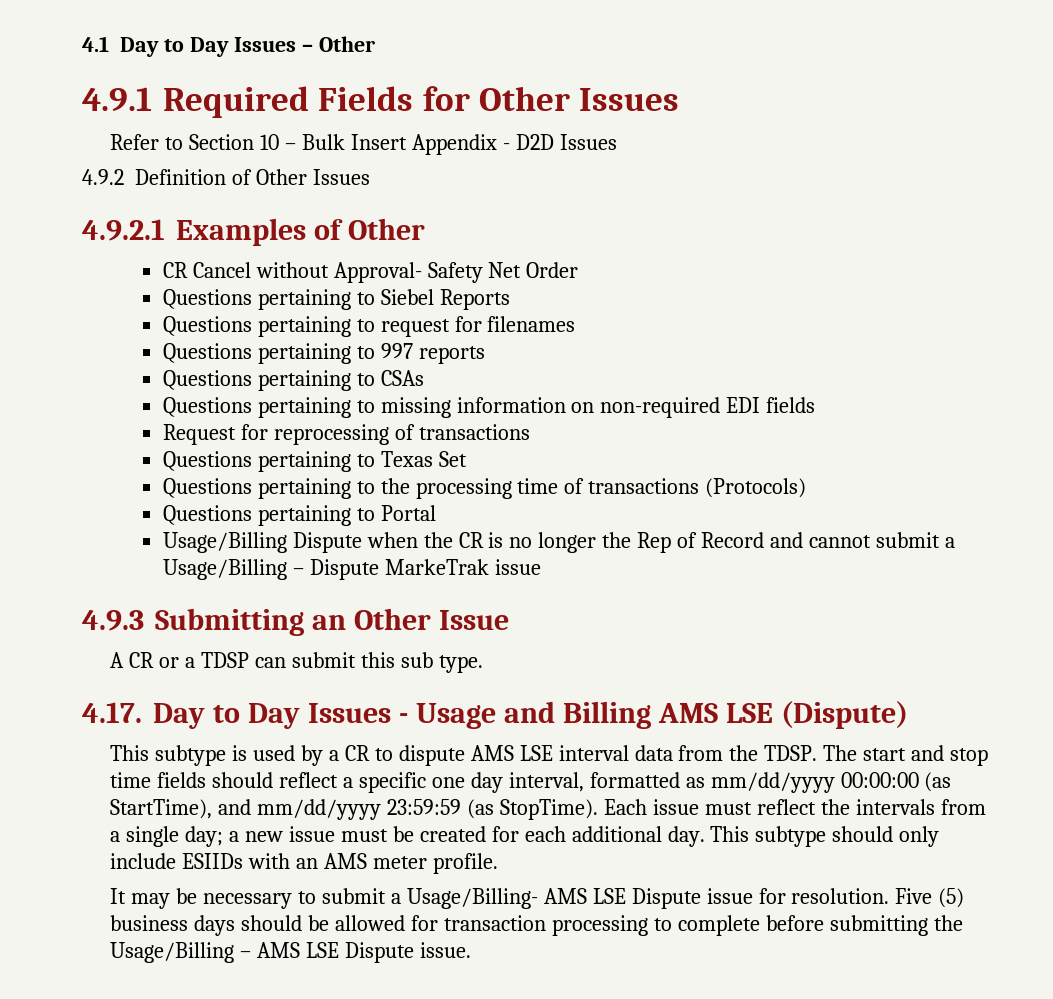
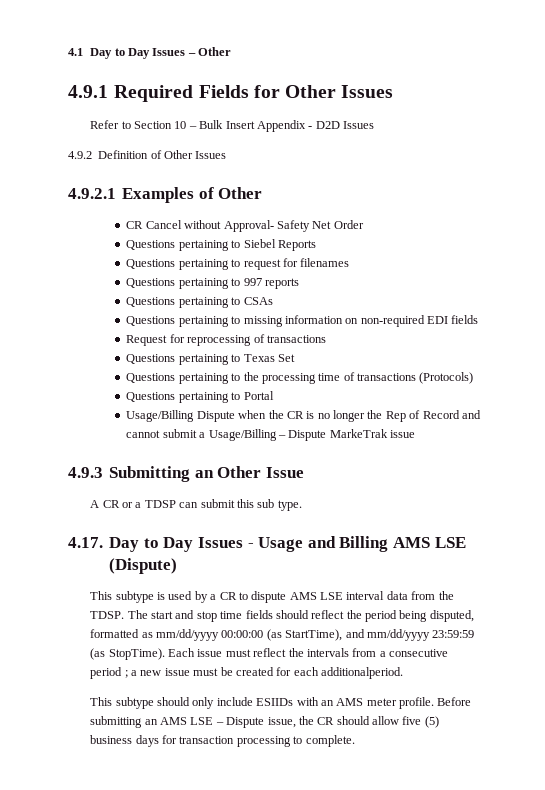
[343,772,584,793] a specific one day interval, -> [346,610,474,622] the period being disputed,
[126,826,224,847] single day; -> [389,649,449,657] [90,667,128,679] consecutive period ;
[571,826,705,847] additional day. -> [321,667,404,679] additionalperiod. //
[110,888,965,909] [110,915,963,936] [110,942,471,963] // It may be necessary to submit a Usage/Billing- AMS LSE Dispute issue for resolution. Five (5) business days should be allowed for transaction processing to complete before submitting the Usage/Billing – AMS LSE Dispute issue. -> [437,697,472,706] [90,716,439,728] [90,735,355,747] Before submitting an AMS LSE – Dispute issue, the CR should allow five (5) business days for transaction processing to complete.

